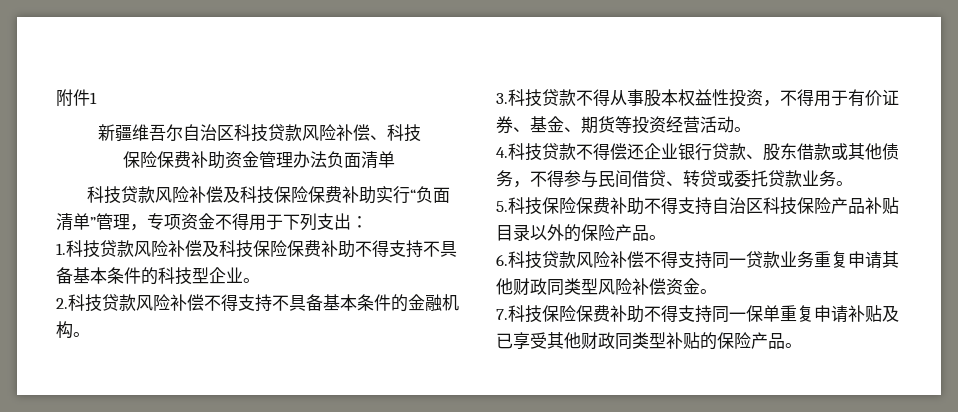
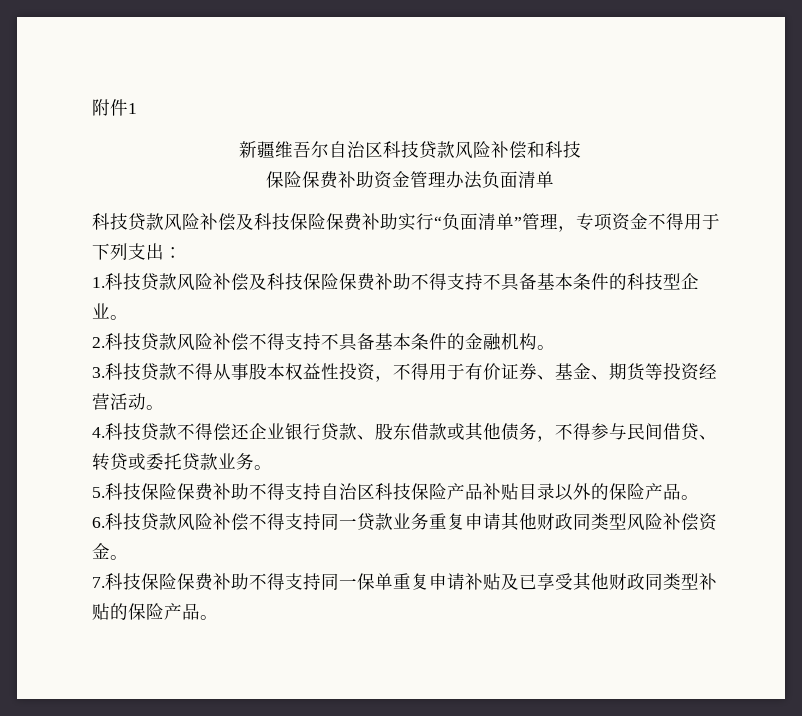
[369,135,387,140] 、 -> [526,141,545,158] 和

